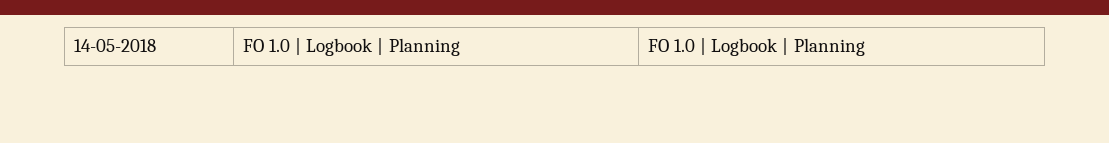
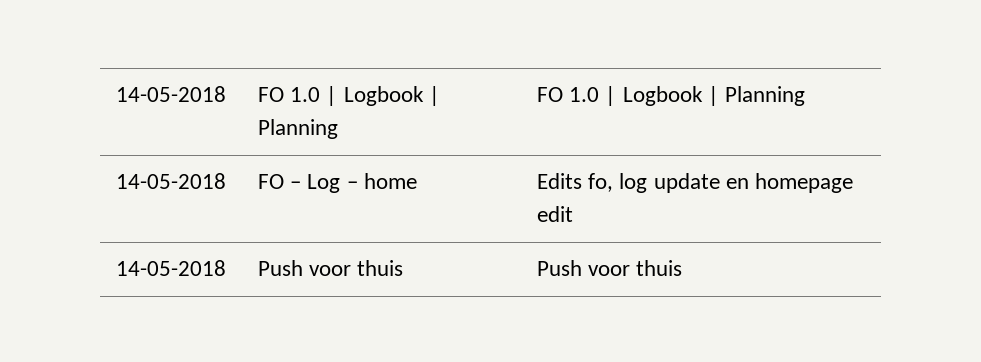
(865, 47) none -> [115,173,226,189] [257,173,417,193] [536,173,853,193] [536,206,573,222] [115,260,226,276] [257,260,404,276] [536,260,683,276] // 14-05-2018 | FO – Log – home | Edits fo, log update en homepage edit // 14-05-2018 | Push voor thuis | Push voor thuis

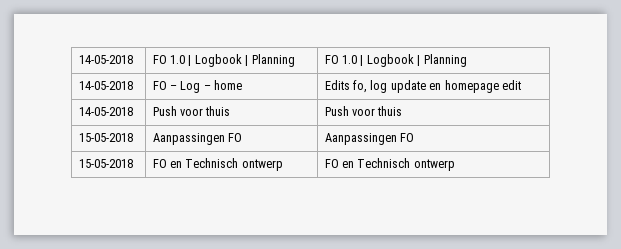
(683, 268) none -> [78,133,133,142] [152,133,243,145] [324,133,415,145] [78,159,133,168] [152,158,283,171] [324,158,455,171] // 15-05-2018 | Aanpassingen FO | Aanpassingen FO // 15-05-2018 | FO en Technisch ontwerp | FO en Technisch ontwerp

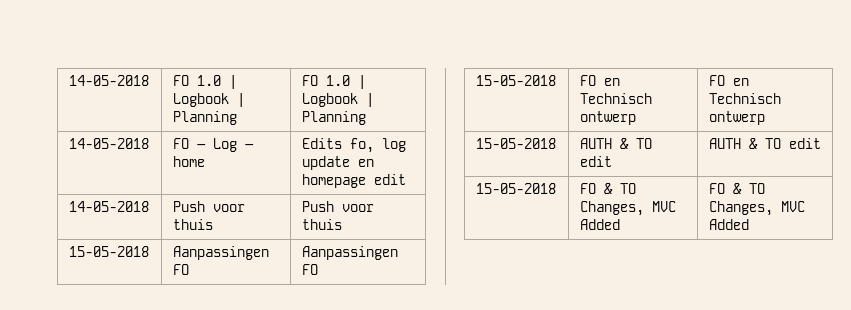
(455, 165) none -> [475,138,556,149] [579,138,652,149] [579,156,612,167] [708,138,821,149] [475,183,556,194] [579,183,636,194] [579,201,676,216] [579,219,620,230] [708,183,765,194] [708,201,805,216] [708,219,749,230] // 15-05-2018 | AUTH & TO edit | AUTH & TO edit // 15-05-2018 | FO & TO Changes, MVC Added | FO & TO Changes, MVC Added

